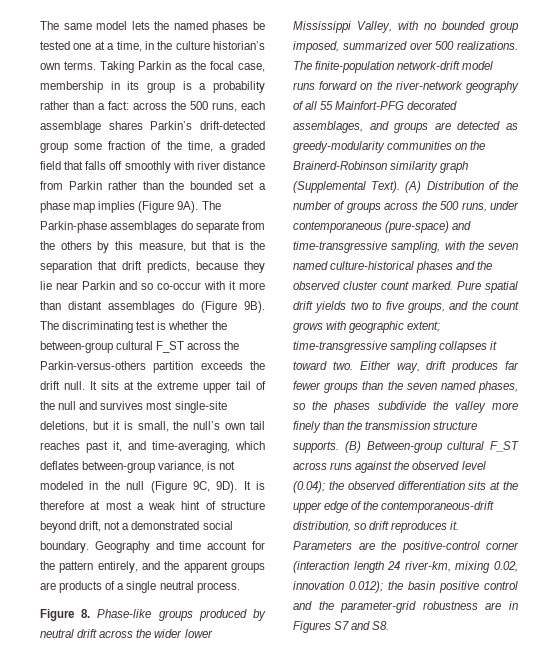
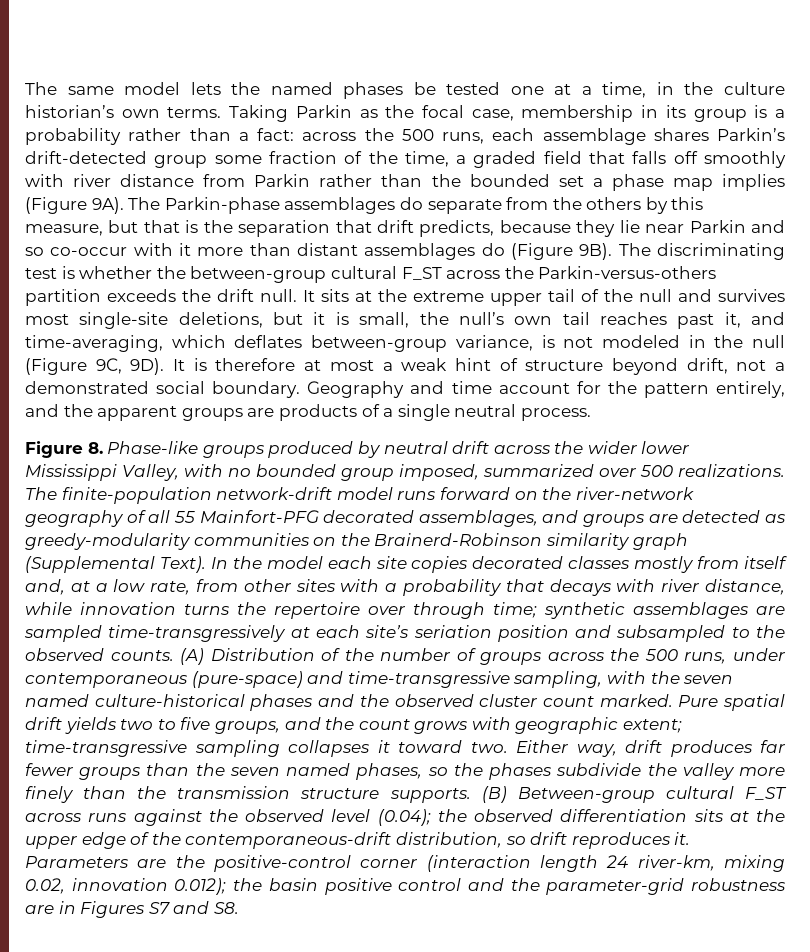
(401, 187) none -> [210,556,787,573] [25,579,785,596] [25,602,785,619] [24,625,785,642] [25,648,174,661] In the model each site copies decorated classes mostly from itself and, at a low rate, from other sites with a probability that decays with river distance, while innovation turns the repertoire over through time; synthetic assemblages are sampled time-transgressively at each site’s seriation position and subsampled to the observed counts.

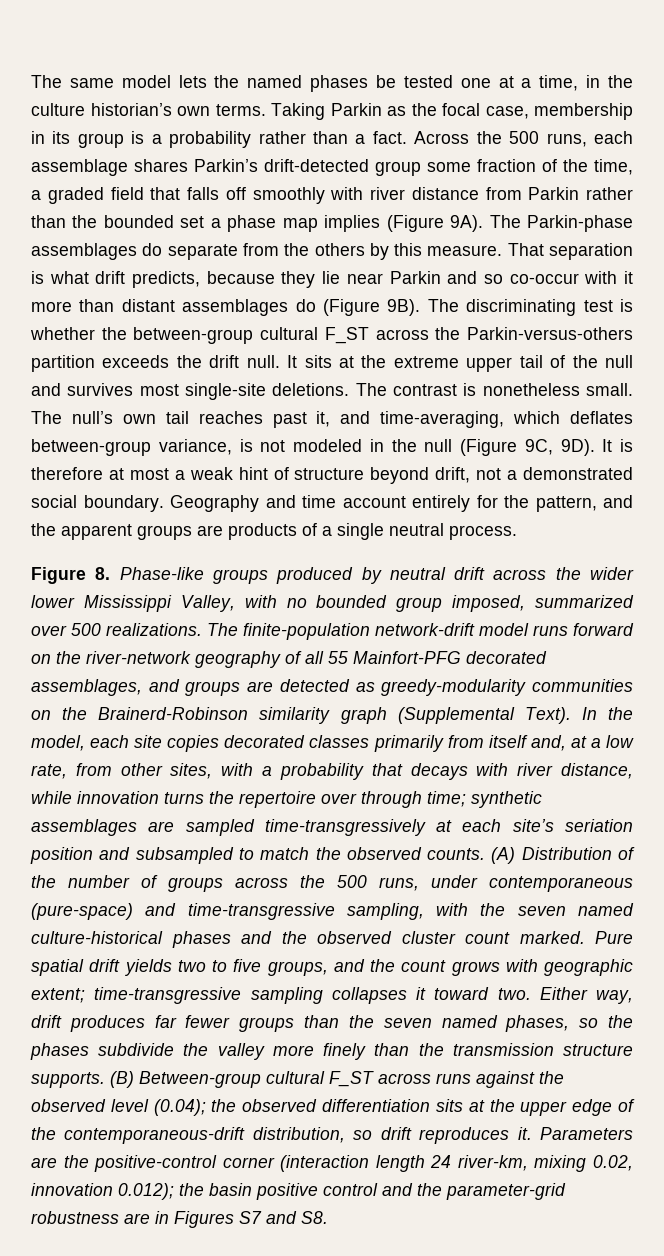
[257,128,357,141] fact: across -> [372,131,470,144] fact. Across
[25,220,372,237] measure, but that is the separation that -> [427,243,633,260] [31,271,89,284] measure. That separation is what
[178,312,449,328] deletions, but it is small, the -> [272,383,633,396] [31,411,62,424] deletions. The contrast is nonetheless small. The
(570, 388) none -> [412,495,470,512] entirely
[643,381,786,398] pattern entirely, -> [535,496,597,512] pattern,
[266,556,323,569] model -> [31,735,85,751] model,
[634,556,695,573] mostly -> [373,735,444,752] primarily
[295,579,335,592] sites -> [170,763,213,779] sites,
(750, 632) none -> [260,847,310,860] match

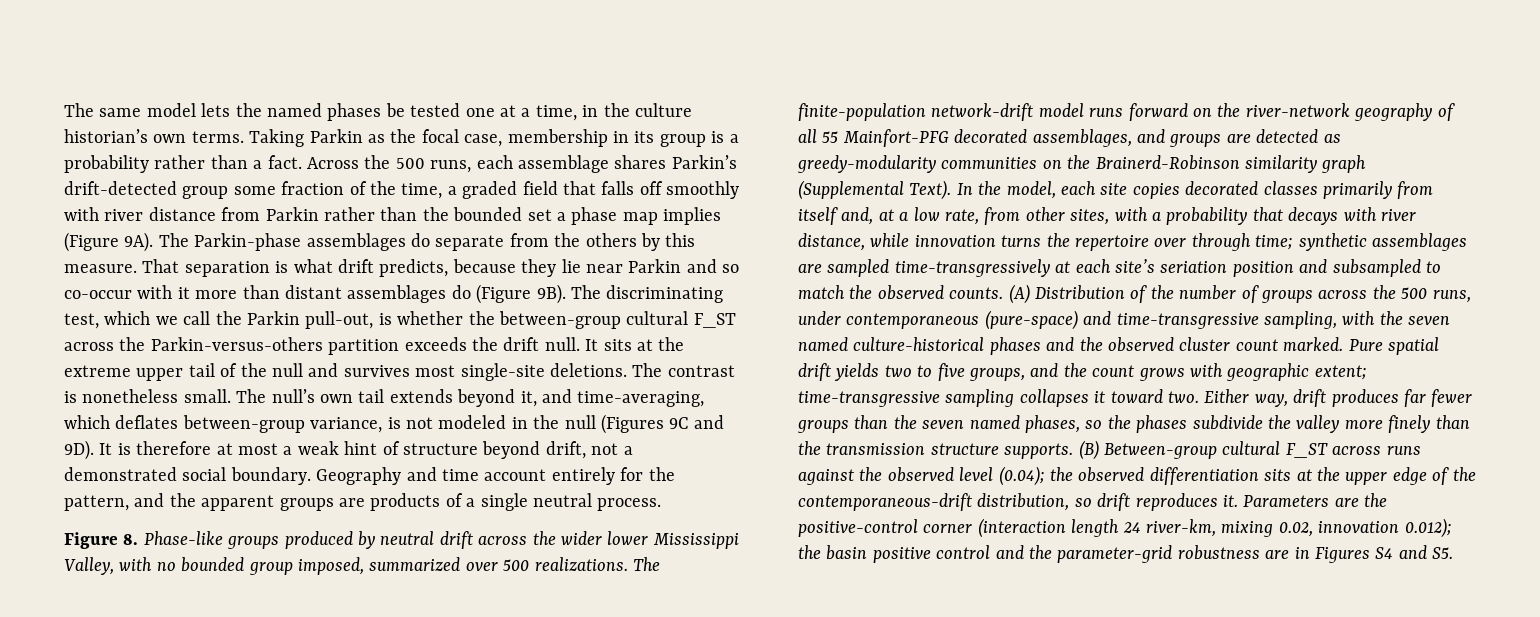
[583,300,613,312] test -> [64,311,374,329] test, which we call the Parkin pull-out,
[198,411,307,428] reaches past -> [389,389,516,407] extends beyond
[460,439,553,456] (Figure 9C, -> [600,414,724,434] (Figures 9C and
[239,1211,328,1224] S7 and S8. -> [1375,545,1454,559] S4 and S5.

